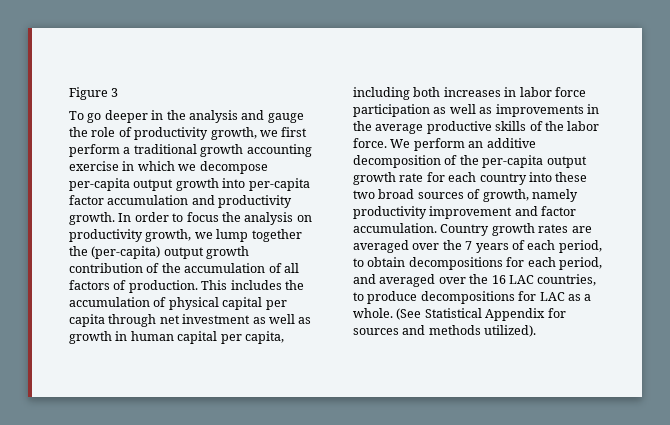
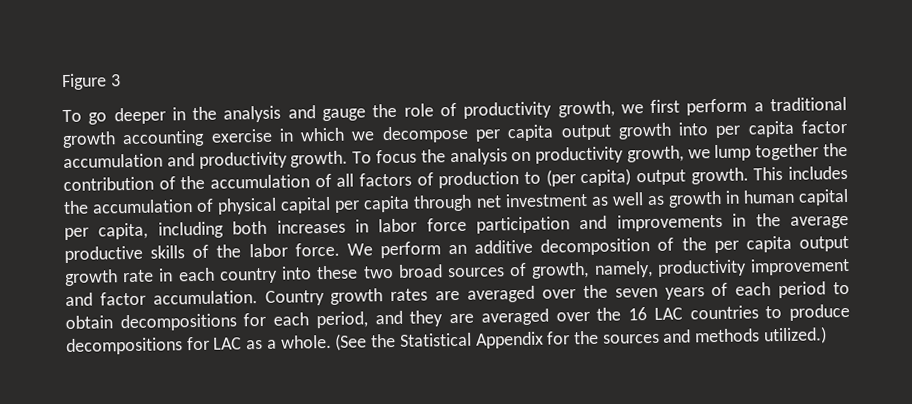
[69,178,130,191] per-capita -> [474,124,555,142] per capita
[248,178,310,191] per-capita -> [715,120,795,138] per capita
[118,212,184,222] In order to -> [352,151,373,164] To
[91,246,250,259] (per-capita) output growth -> (849, 149) none
[128,280,198,293] production. -> [438,167,749,189] production to (per capita) output growth.
[433,104,493,114] as well as -> [579,215,608,230] and
[482,155,544,168] per-capita -> [713,235,792,254] per capita
[426,172,445,182] for -> [158,268,174,282] in
[531,189,578,202] namely -> [593,260,653,278] namely,
[465,241,473,250] 7 -> [614,287,658,298] seven
[558,240,602,253] period, -> [778,281,827,299] period
(376, 279) none -> [409,310,475,327] they are
[537,274,597,286] countries, -> [689,305,759,320] countries
(422, 314) none -> [371,333,397,348] the
(566, 313) none -> [572,330,599,345] the
[484,325,537,337] utilized). -> [762,326,827,345] utilized.)

